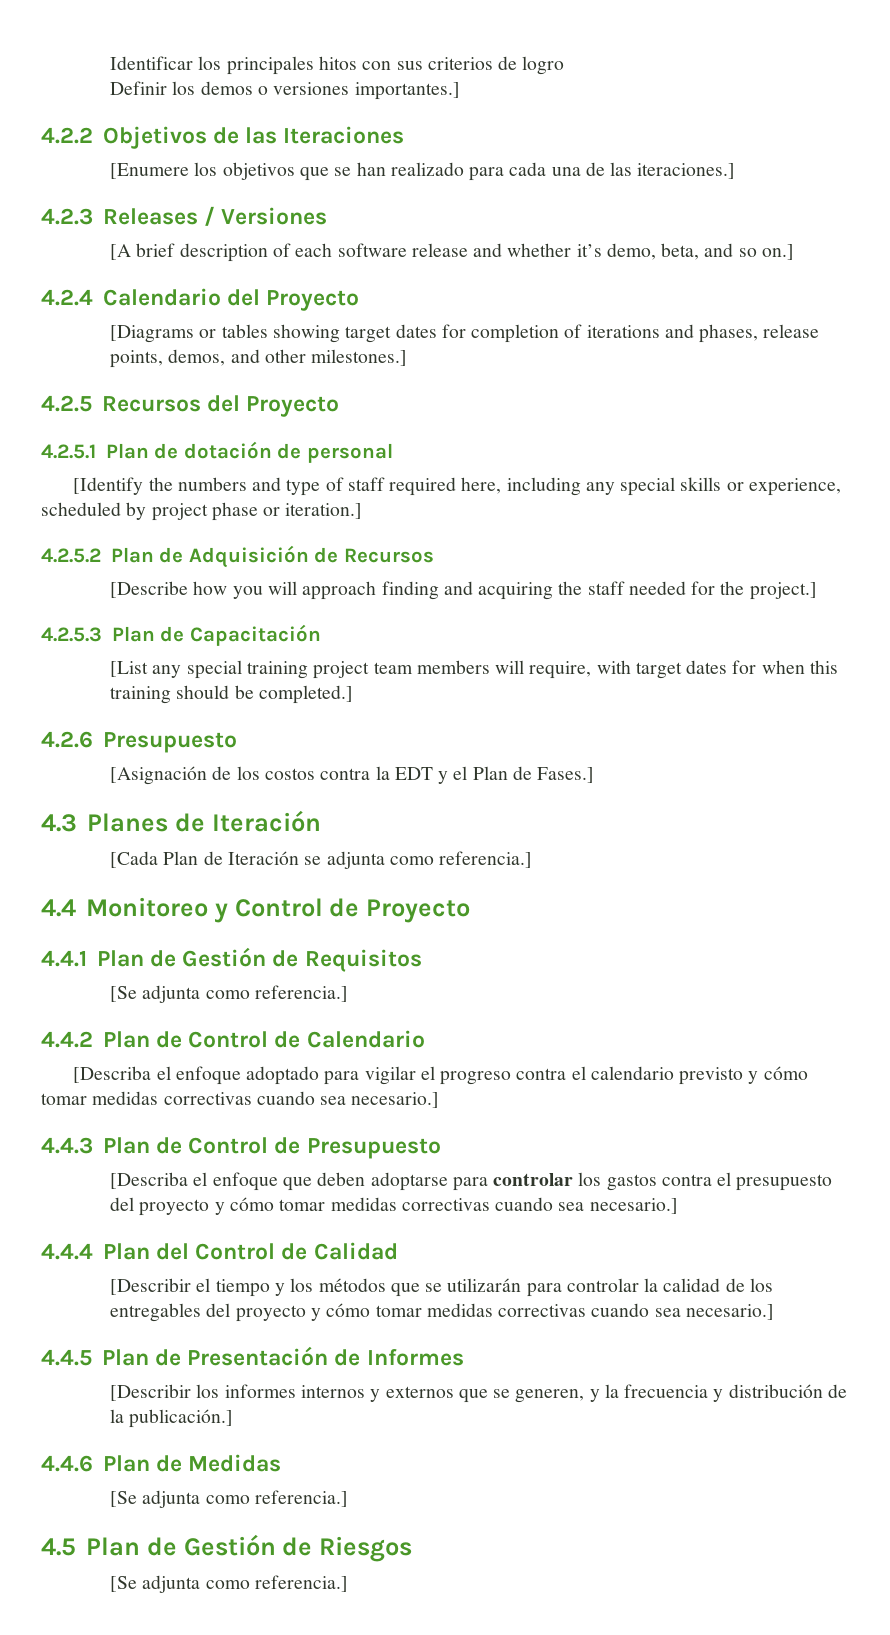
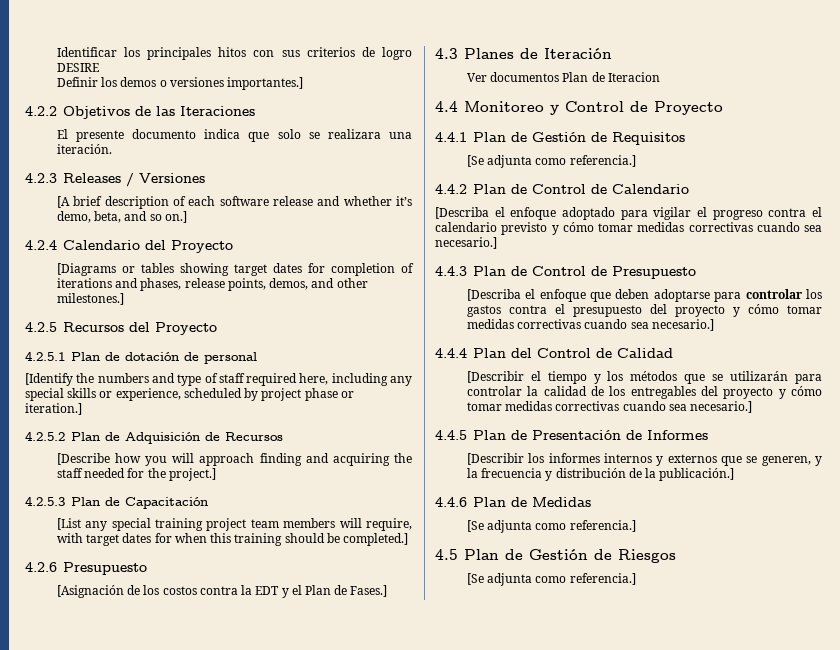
(565, 65) none -> [56,63,99,72] DESIRE
[110,162,736,181] [Enumere los objetivos que se han realizado para cada una de las iteraciones.] -> [56,129,412,142] [56,144,112,154] El presente documento indica que solo se realizara una iteración.
[110,851,533,869] [Cada Plan de Iteración se adjunta como referencia.] -> [466,72,660,82] Ver documentos Plan de Iteracion

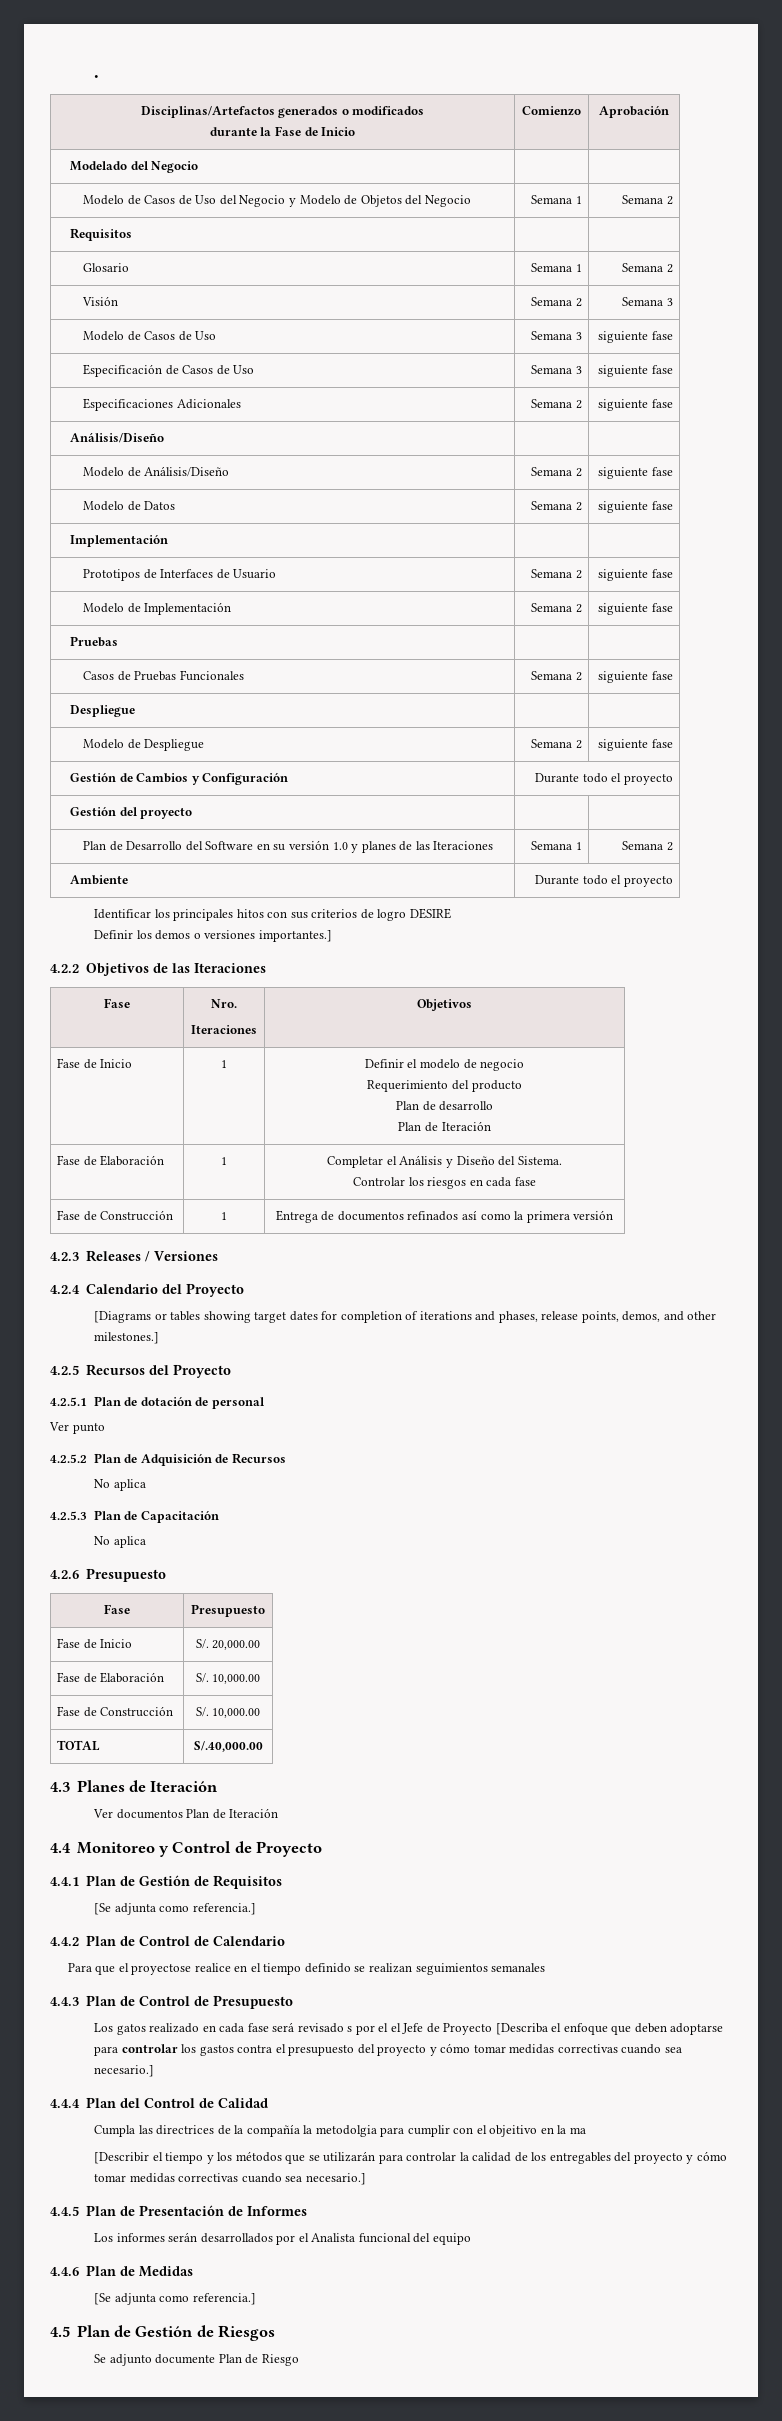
(56, 52) none -> [93,75,99,79] [140,106,425,118] [209,126,356,136] [522,106,581,116] [599,105,669,118] [70,161,199,173] [83,195,471,207] [531,195,582,204] [622,195,673,205] [70,228,133,241] [83,263,130,272] [531,263,582,272] [622,263,673,273] [82,296,119,306] [531,297,582,307] [622,297,673,306] [83,331,217,341] [531,331,582,340] [598,331,673,343] [83,364,255,377] [531,365,582,374] [598,365,673,377] [83,398,241,411] [531,399,582,409] [598,399,673,411] [70,432,165,443] [83,466,230,477] [531,467,582,477] [598,467,673,479] [83,501,176,511] [531,501,582,511] [598,501,673,513] [70,534,169,547] [83,569,277,581] [531,569,582,579] [598,569,673,581] [83,602,232,615] [531,603,582,613] [598,603,673,615] [70,636,119,647] [83,670,244,681] [531,671,582,681] [598,671,673,683] [70,705,136,717] [83,739,205,751] [531,739,582,749] [598,739,673,751] [70,772,289,785] [535,773,673,785] [70,806,193,819] [83,840,494,853] [531,841,582,850] [622,841,673,851] [70,875,129,885] [535,875,673,887] • // Disciplinas/Artefactos generados o modificados // durante la Fase de Inicio | Comienzo | Aprobación // Modelado del Negocio | | // Modelo de Casos de Uso del Negocio y Modelo de Objetos del Negocio | Semana 1 | Semana 2 // Requisitos | | // Glosario | Semana 1 | Semana 2 // Visión | Semana 2 | Semana 3 // Modelo de Casos de Uso | Semana 3 | siguiente fase // Especificación de Casos de Uso | Semana 3 | siguiente fase // Especificaciones Adicionales | Semana 2 | siguiente fase // Análisis/Diseño | | // Modelo de Análisis/Diseño | Semana 2 | siguiente fase // Modelo de Datos | Semana 2 | siguiente fase // Implementación | | // Prototipos de Interfaces de Usuario | Semana 2 | siguiente fase // Modelo de Implementación | Semana 2 | siguiente fase // Pruebas | | // Casos de Pruebas Funcionales | Semana 2 | siguiente fase // Despliegue | | // Modelo de Despliegue | Semana 2 | siguiente fase // Gestión de Cambios y Configuración | Durante todo el proyecto // Gestión del proyecto | | // Plan de Desarrollo del Software en su versión 1.0 y planes de las Iteraciones | Semana 1 | Semana 2 // Ambiente | Durante todo el proyecto //
[56,129,412,142] [56,144,112,154] [25,173,205,187] [56,196,412,209] [56,211,187,223] // El presente documento indica que solo se realizara una iteración. // 4.2.3 Releases / Versiones // [A brief description of each software release and whether it’s demo, beta, and so on.] -> [104,998,130,1008] [210,999,237,1008] [190,1025,257,1034] [417,999,473,1011] [57,1058,133,1069] [220,1060,227,1068] [364,1059,525,1071] [367,1080,522,1092] [395,1101,494,1111] [398,1121,491,1132] [57,1155,165,1166] [220,1157,227,1165] [327,1155,562,1168] [353,1177,536,1189] [57,1210,174,1221] [220,1212,227,1220] [275,1210,614,1223] [50,1250,218,1262] // Fase | Nro. // Iteraciones | Objetivos // Fase de Inicio | 1 | Definir el modelo de negocio // Requerimiento del producto // Plan de desarrollo // Plan de Iteración // Fase de Elaboración | 1 | Completar el Análisis y Diseño del Sistema. // Controlar los riesgos en cada fase // Fase de Construcción | 1 | Entrega de documentos refinados así como la primera versión // 4.2.3 Releases / Versiones
[25,373,412,386] [25,388,354,401] [25,403,82,415] [Identify the numbers and type of staff required here, including any special skills or experience, scheduled by project phase or iteration.] -> [49,1422,105,1434] Ver punto
[56,453,412,466] [56,468,216,481] [25,496,208,509] [56,518,412,531] [56,533,409,546] [25,562,147,575] [56,585,388,598] [Describe how you will approach finding and acquiring the staff needed for the project.] // 4.2.5.3 Plan de Capacitación // [List any special training project team members will require, with target dates for when this training should be completed.] // 4.2.6 Presupuesto // [Asignación de los costos contra la EDT y el Plan de Fases.] -> [93,1479,146,1491] [50,1510,219,1523] [93,1536,146,1548] [50,1568,166,1582] [104,1604,130,1614] [190,1604,265,1617] [57,1638,133,1649] [195,1639,261,1650] [57,1672,165,1683] [195,1673,261,1684] [57,1706,174,1717] [195,1707,261,1718] [57,1740,101,1751] [193,1741,263,1752] No aplica // 4.2.5.3 Plan de Capacitación // No aplica // 4.2.6 Presupuesto // Fase | Presupuesto // Fase de Inicio | S/. 20,000.00 // Fase de Elaboración | S/. 10,000.00 // Fase de Construcción | S/. 10,000.00 // TOTAL | S/.40,000.00
[607,72,660,82] Iteracion -> [229,1808,279,1818] Iteración
[435,207,822,220] [435,222,822,235] [435,237,497,249] [Describa el enfoque adoptado para vigilar el progreso contra el calendario previsto y cómo tomar medidas correctivas cuando sea necesario.] -> [67,1963,546,1975] Para que el proyectose realice en el tiempo definido se realizan seguimientos semanales
(696, 272) none -> [93,2022,493,2035] Los gatos realizado en cada fase será revisado s por el el Jefe de Proyecto
(673, 353) none -> [93,2125,586,2137] // Cumpla las directrices de la compañía la metodolgia para cumplir con el objeitivo en la ma
[466,453,822,466] [466,468,735,481] [Describir los informes internos y externos que se generen, y la frecuencia y distribución de la publicación.] -> [93,2232,471,2245] Los informes serán desarrollados por el Analista funcional del equipo
[466,573,636,586] [Se adjunta como referencia.] -> [93,2354,299,2366] Se adjunto documente Plan de Riesgo

